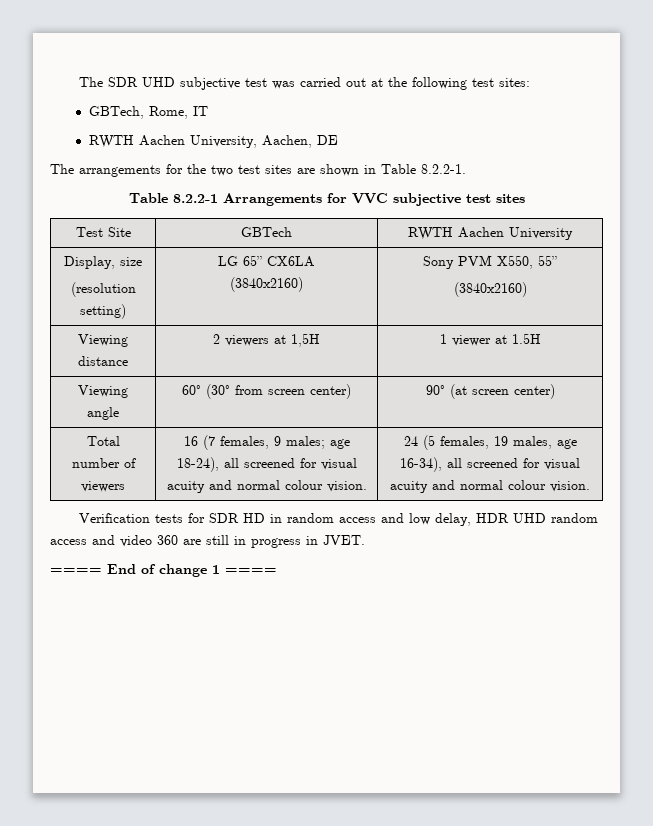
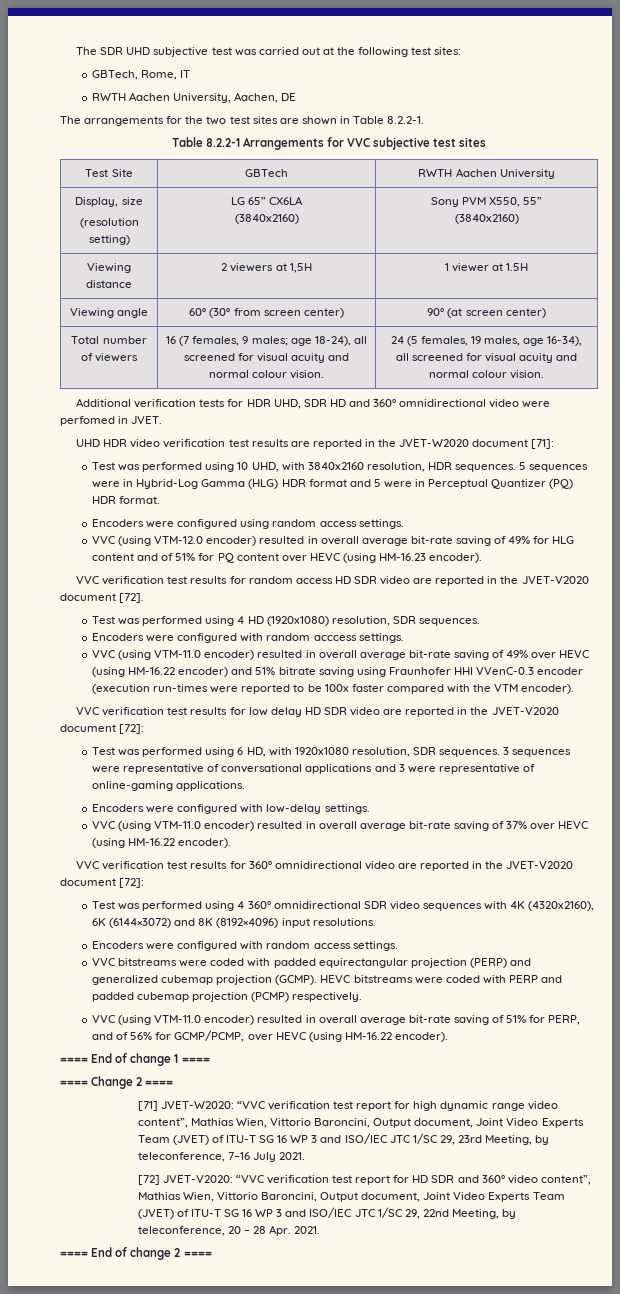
[78,513,598,526] [50,535,365,548] Verification tests for SDR HD in random access and low delay, HDR UHD random access and video 360 are still in progress in JVET. -> [76,398,551,409] [60,416,163,426] [76,439,555,449] [92,462,589,472] [92,479,574,489] [92,496,161,504] [92,519,404,529] [92,536,575,546] [92,553,483,563] [76,576,589,586] [60,593,145,603] [92,616,480,626] [92,633,404,643] [92,650,590,660] [92,667,584,677] [92,684,575,694] [76,707,559,717] [60,724,145,734] [92,747,572,757] [92,764,535,774] [92,781,246,791] [92,804,370,814] [92,821,589,831] [92,838,232,848] [76,861,574,871] [60,878,145,888] [92,901,595,911] [92,918,376,928] [92,941,398,951] [92,958,531,968] [92,975,563,985] [92,992,363,1002] [92,1015,581,1025] [92,1030,448,1042] Additional verification tests for HDR UHD, SDR HD and 360° omnidirectional video were perfomed in JVET. // UHD HDR video verification test results are reported in the JVET-W2020 document [71]: // Test was performed using 10 UHD, with 3840x2160 resolution, HDR sequences. 5 sequences were in Hybrid-Log Gamma (HLG) HDR format and 5 were in Perceptual Quantizer (PQ) HDR format. // Encoders were configured using random access settings. // VVC (using VTM-12.0 encoder) resulted in overall average bit-rate saving of 49% for HLG content and of 51% for PQ content over HEVC (using HM-16.23 encoder). // VVC verification test results for random access HD SDR video are reported in the JVET-V2020 document [72]. // Test was performed using 4 HD (1920x1080) resolution, SDR sequences. // Encoders were configured with random acccess settings. // VVC (using VTM-11.0 encoder) resulted in overall average bit-rate saving of 49% over HEVC (using HM-16.22 encoder) and 51% bitrate saving using Fraunhofer HHI VVenC-0.3 encoder (execution run-times were reported to be 100x faster compared with the VTM encoder). // VVC verification test results for low delay HD SDR video are reported in the JVET-V2020 document [72]: // Test was performed using 6 HD, with 1920x1080 resolution, SDR sequences. 3 sequences were representative of conversational applications and 3 were representative of online-gaming applications. // Encoders were configured with low-delay settings. // VVC (using VTM-11.0 encoder) resulted in overall average bit-rate saving of 37% over HEVC (using HM-16.22 encoder). // VVC verification test results for 360° omnidirectional video are reported in the JVET-V2020 document [72]: // Test was performed using 4 360° omnidirectional SDR video sequences with 4K (4320x2160), 6K (6144×3072) and 8K (8192×4096) input resolutions. // Encoders were configured with random access settings. // VVC bitstreams were coded with padded equirectangular projection (PERP) and generalized cubemap projection (GCMP). HEVC bitstreams were coded with PERP and padded cubemap projection (PCMP) respectively. // VVC (using VTM-11.0 encoder) resulted in overall average bit-rate saving of 51% for PERP, and of 56% for GCMP/PCMP, over HEVC (using HM-16.22 encoder).
(277, 571) none -> [60,1076,174,1089] [137,1101,558,1111] [137,1118,584,1128] [137,1133,550,1145] [137,1152,305,1162] [137,1175,591,1185] [137,1192,565,1202] [137,1207,517,1219] [137,1225,321,1236] [60,1247,212,1260] // ==== Change 2 ==== // [71] JVET-W2020: “VVC verification test report for high dynamic range video content”, Mathias Wien, Vittorio Baroncini, Output document, Joint Video Experts Team (JVET) of ITU-T SG 16 WP 3 and ISO/IEC JTC 1/SC 29, 23rd Meeting, by teleconference, 7–16 July 2021. // [72] JVET-V2020: “VVC verification test report for HD SDR and 360° video content”, Mathias Wien, Vittorio Baroncini, Output document, Joint Video Experts Team (JVET) of ITU-T SG 16 WP 3 and ISO/IEC JTC 1/SC 29, 22nd Meeting, by teleconference, 20 – 28 Apr. 2021. // ==== End of change 2 ====

